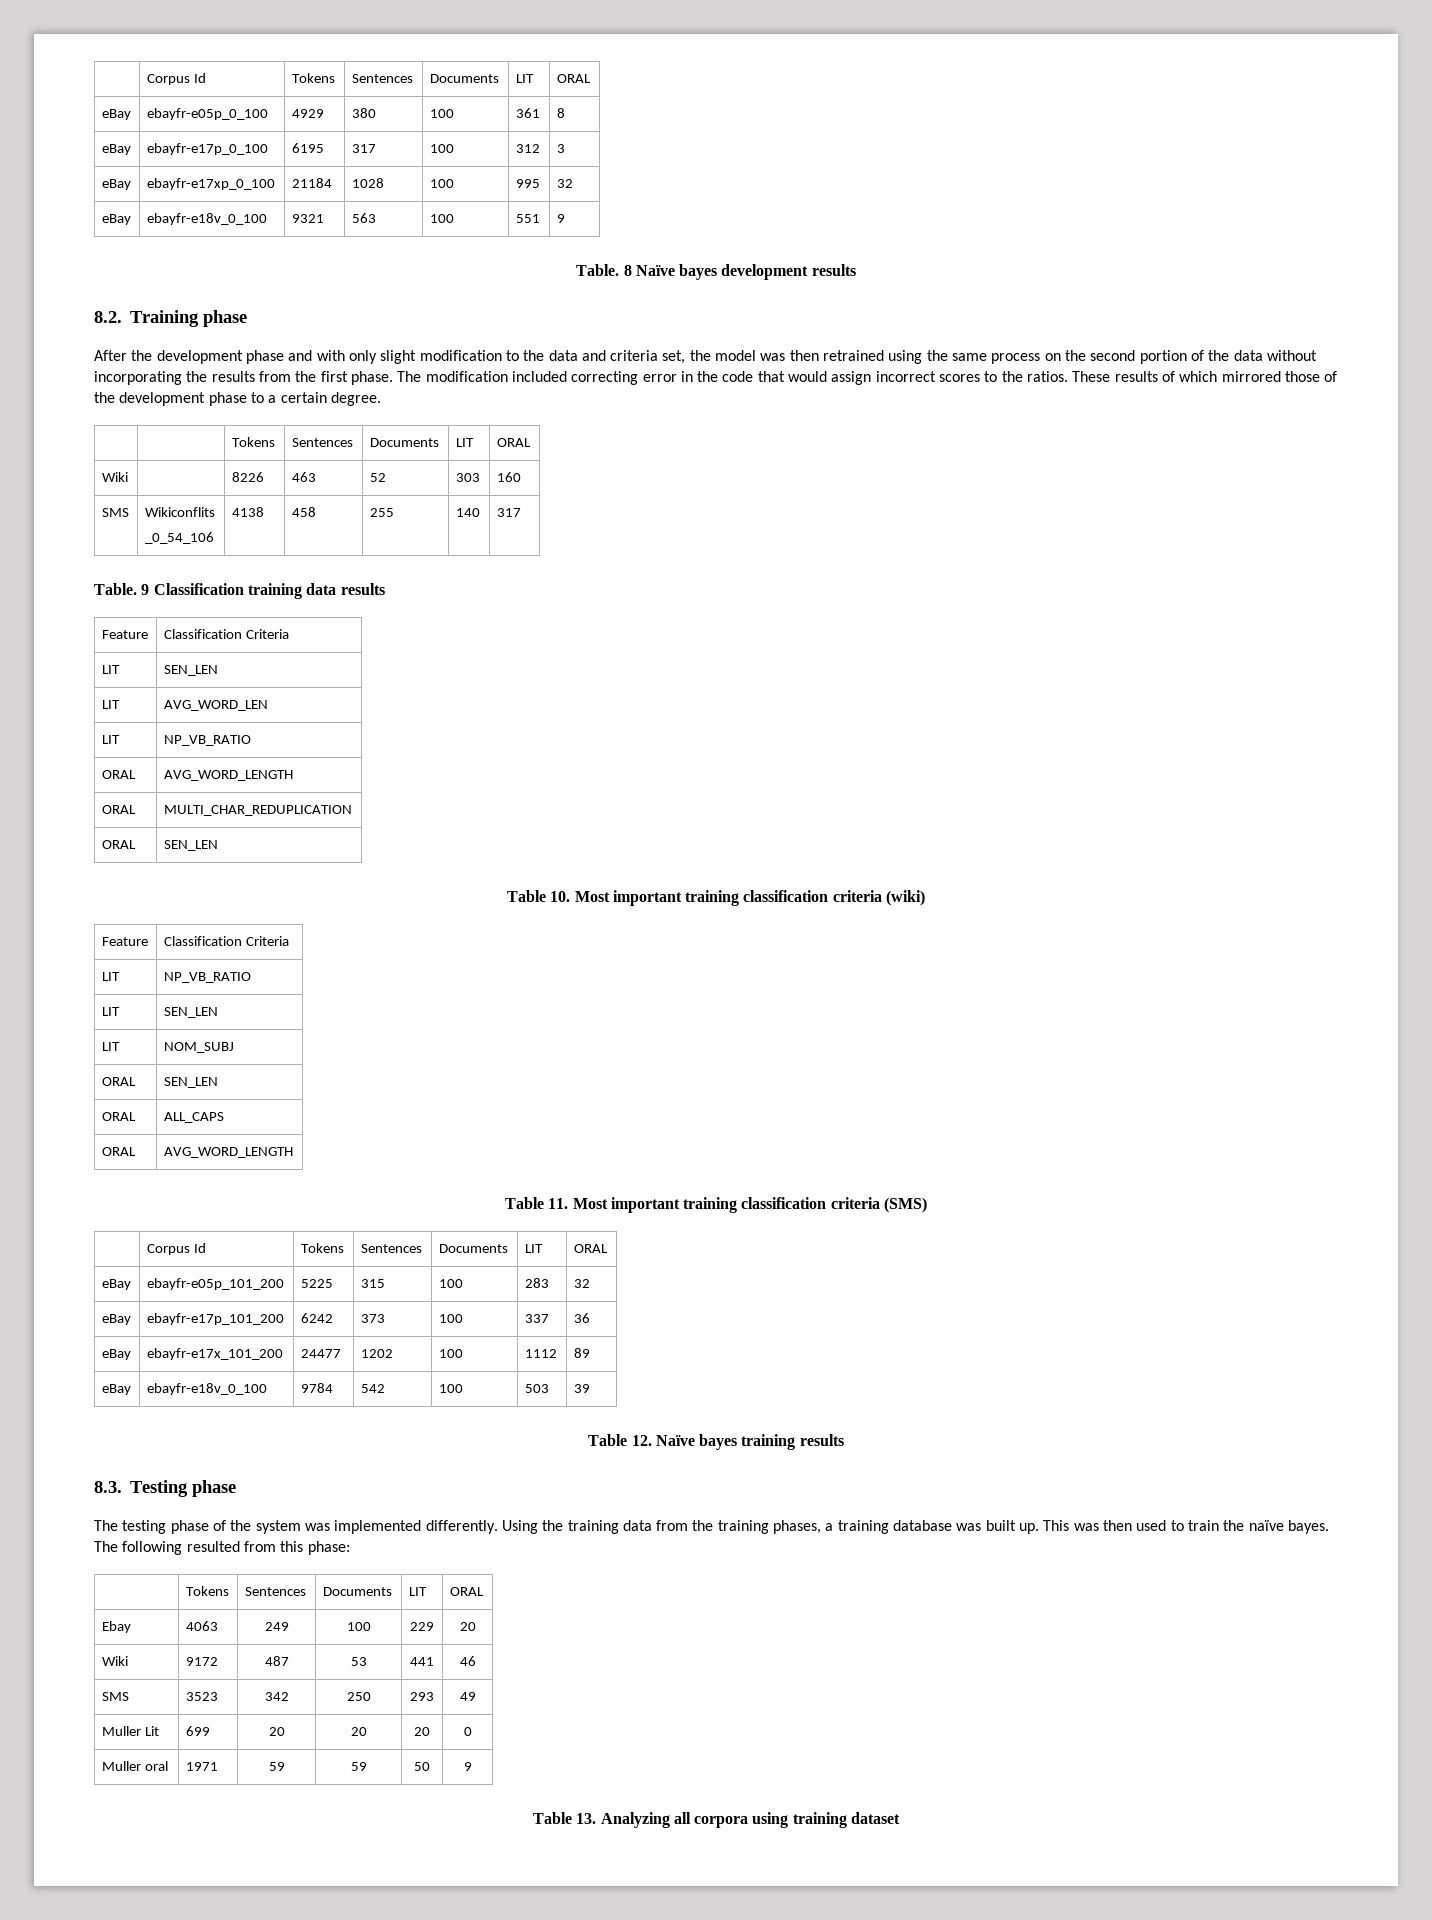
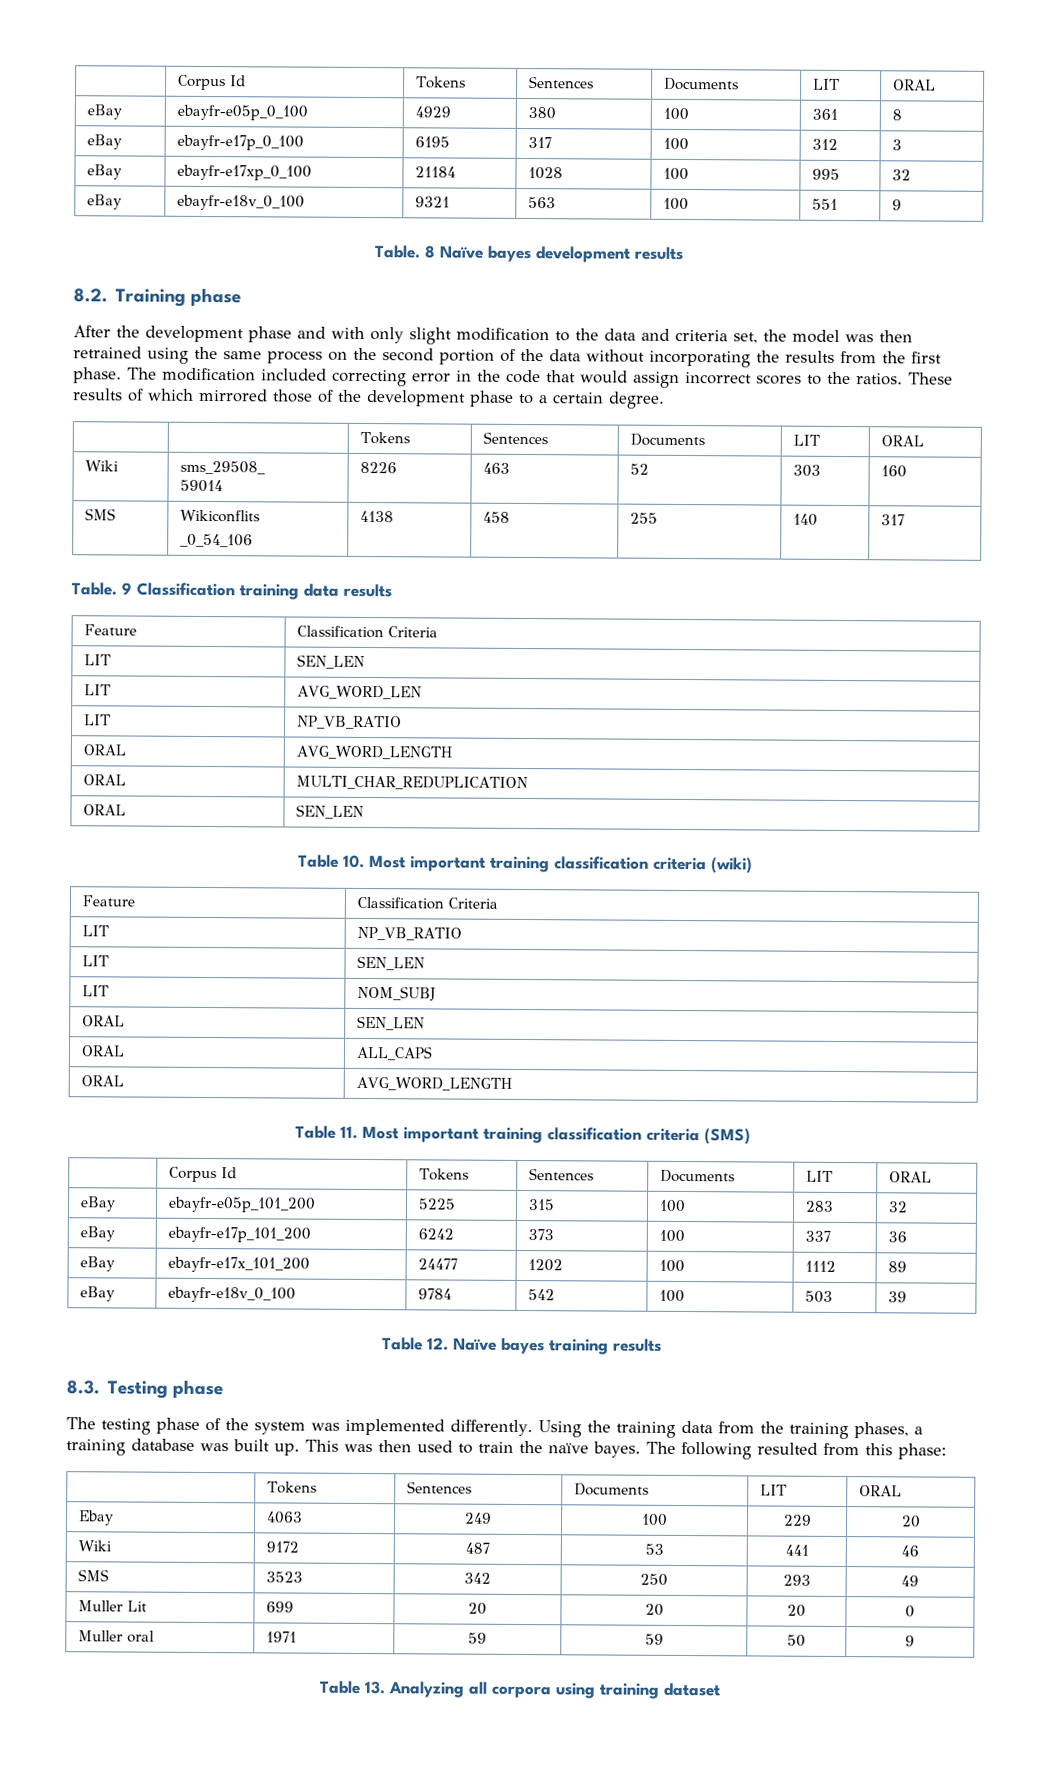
(128, 477) none -> [180,460,267,475] [180,479,224,493] sms_29508_ // 59014

